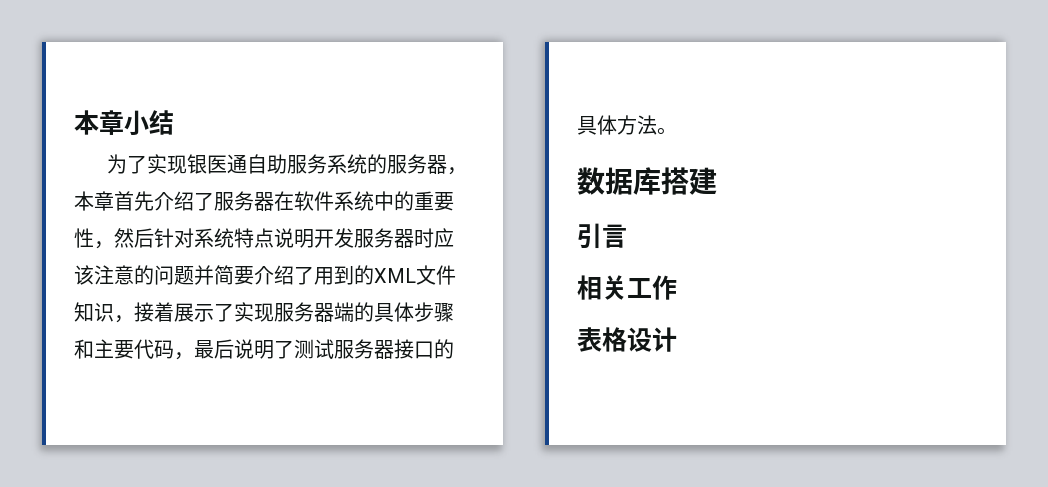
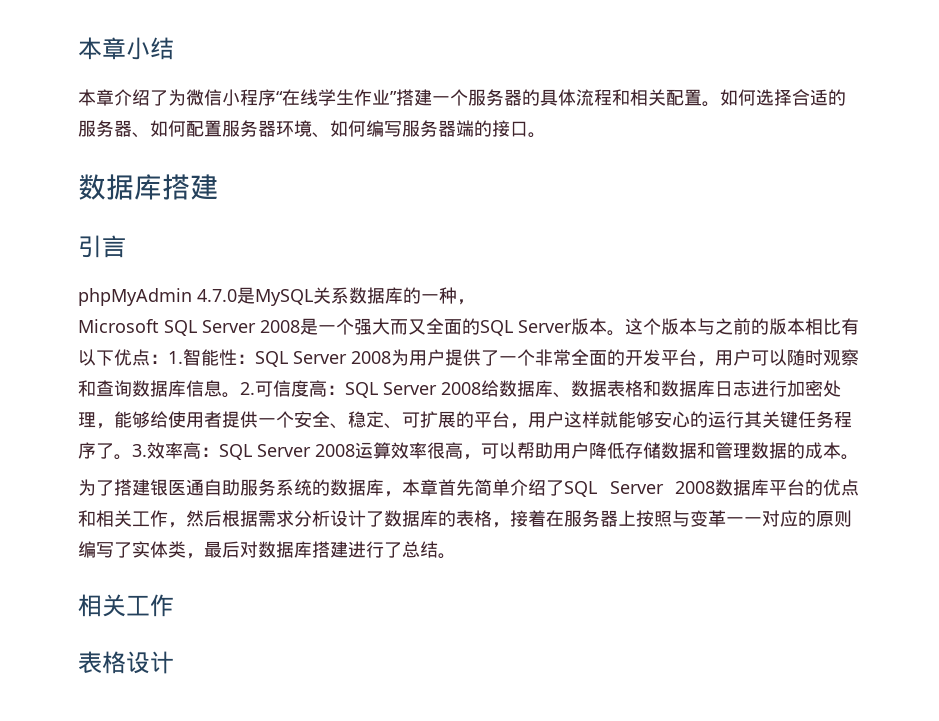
[106,154,467,175] [74,191,454,211] [74,228,454,249] [74,265,456,285] [74,302,454,323] [74,339,454,360] [577,115,677,135] [577,167,717,195] [577,223,627,249] 为了实现银医通自助服务系统的服务器，本章首先介绍了服务器在软件系统中的重要性，然后针对系统特点说明开发服务器时应该注意的问题并简要介绍了用到的XML文件知识，接着展示了实现服务器端的具体步骤和主要代码，最后说明了测试服务器接口的具体方法。 // 数据库搭建 // 引言 -> [78,89,846,107] [78,120,546,138] [78,174,218,200] [78,235,126,258] [78,287,475,306] [78,318,859,336] [78,349,859,367] [78,380,841,398] [78,411,852,429] [78,442,859,460] [78,479,859,497] [78,510,852,528] [78,541,456,559] 本章介绍了为微信小程序“在线学生作业”搭建一个服务器的具体流程和相关配置。如何选择合适的服务器、如何配置服务器环境、如何编写服务器端的接口。 // 数据库搭建 // 引言 // phpMyAdmin 4.7.0是MySQL关系数据库的一种， // Microsoft SQL Server 2008是一个强大而又全面的SQL Server版本。这个版本与之前的版本相比有以下优点：1.智能性：SQL Server 2008为用户提供了一个非常全面的开发平台，用户可以随时观察和查询数据库信息。2.可信度高：SQL Server 2008给数据库、数据表格和数据库日志进行加密处理，能够给使用者提供一个安全、稳定、可扩展的平台，用户这样就能够安心的运行其关键任务程序了。3.效率高：SQL Server 2008运算效率很高，可以帮助用户降低存储数据和管理数据的成本。 // 为了搭建银医通自助服务系统的数据库，本章首先简单介绍了SQL Server 2008数据库平台的优点和相关工作，然后根据需求分析设计了数据库的表格，接着在服务器上按照与变革一一对应的原则编写了实体类，最后对数据库搭建进行了总结。

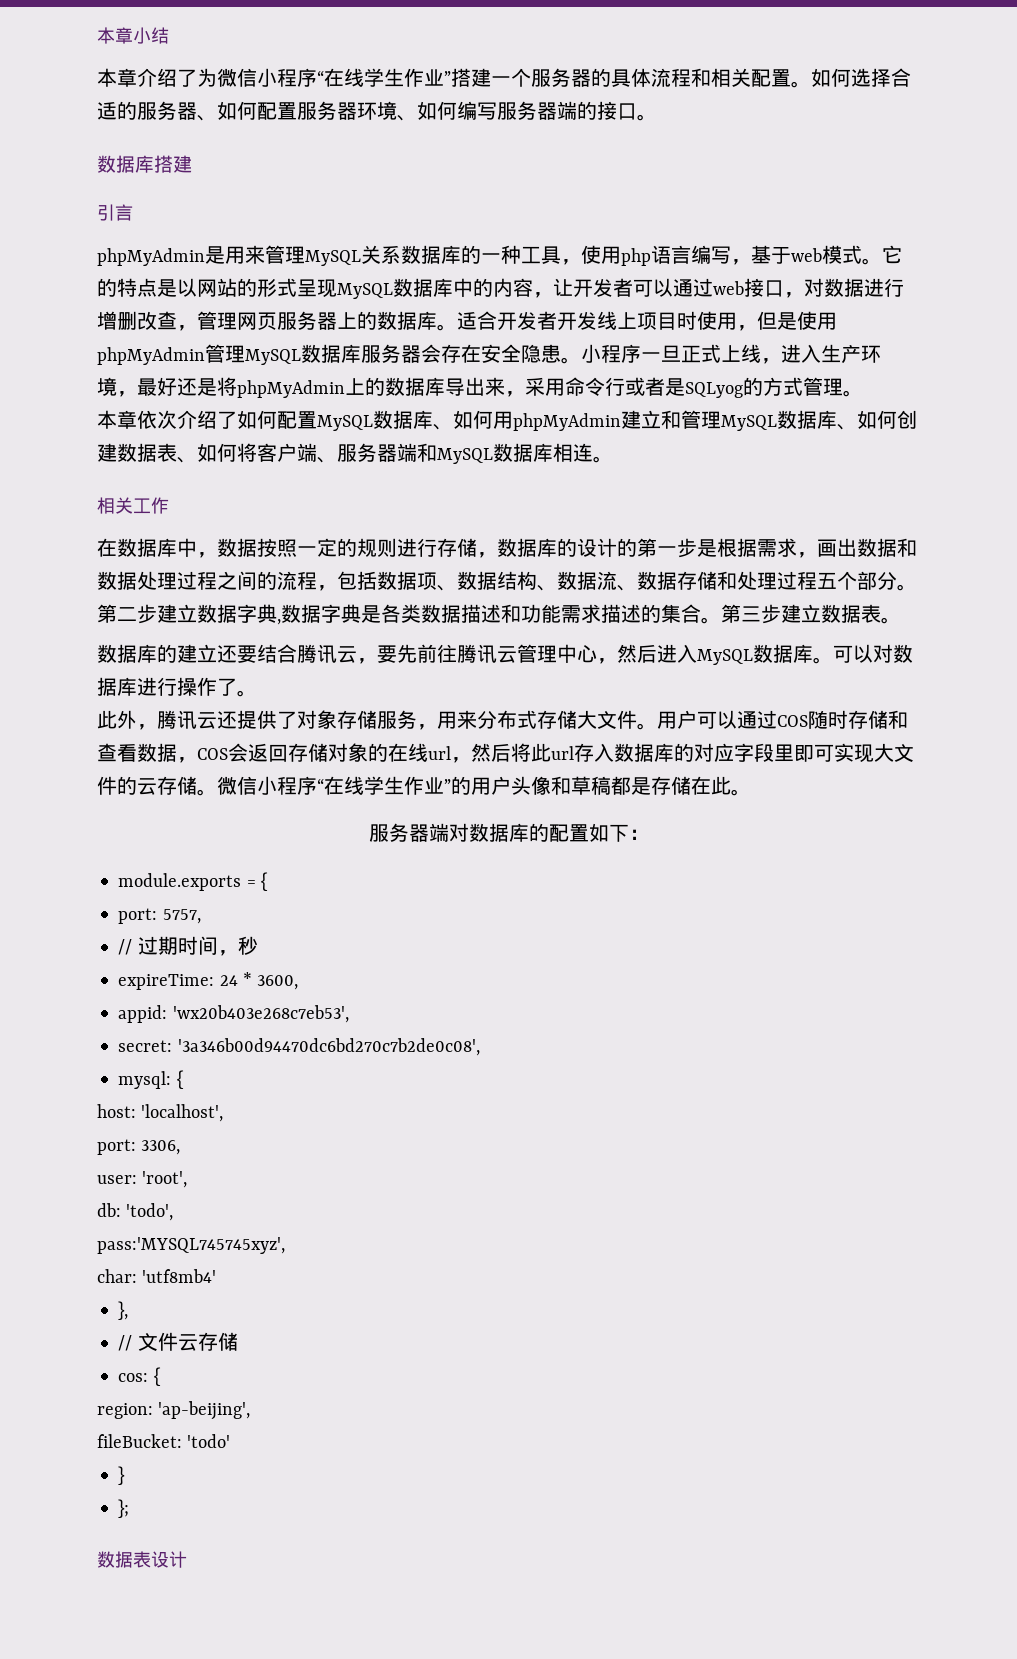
[197,287,255,304] 4.7.0是 -> [205,245,305,264] 是用来管理
[457,299,475,305] [78,318,859,336] [78,349,859,367] [78,380,841,398] [78,411,852,429] [78,442,859,460] [78,479,859,497] [78,510,852,528] [78,541,456,559] [78,594,174,617] [78,651,126,674] ， // Microsoft SQL Server 2008是一个强大而又全面的SQL Server版本。这个版本与之前的版本相比有以下优点：1.智能性：SQL Server 2008为用户提供了一个非常全面的开发平台，用户可以随时观察和查询数据库信息。2.可信度高：SQL Server 2008给数据库、数据表格和数据库日志进行加密处理，能够给使用者提供一个安全、稳定、可扩展的平台，用户这样就能够安心的运行其关键任务程序了。3.效率高：SQL Server 2008运算效率很高，可以帮助用户降低存储数据和管理数据的成本。 // 为了搭建银医通自助服务系统的数据库，本章首先简单介绍了SQL Server 2008数据库平台的优点和相关工作，然后根据需求分析设计了数据库的表格，接着在服务器上按照与变革一一对应的原则编写了实体类，最后对数据库搭建进行了总结。 // 相关工作 // 表格 -> [521,245,902,266] [97,278,904,299] [97,311,837,331] [97,344,881,365] [97,377,863,398] [97,410,917,431] [97,443,613,464] [97,497,169,514] [97,538,917,558] [97,571,917,591] [97,604,901,625] [97,644,913,665] [97,677,257,697] [97,710,908,730] [97,743,914,763] [97,776,751,796] [368,823,649,842] [118,872,268,891] [118,908,201,924] [118,936,258,956] [118,972,299,990] [118,1005,349,1023] [118,1038,480,1056] [118,1070,184,1089] [97,1104,224,1122] [97,1139,181,1155] [97,1171,188,1188] [97,1203,174,1221] [97,1237,285,1254] [97,1269,217,1283] [118,1301,129,1320] [118,1332,238,1351] [118,1367,161,1386] [97,1401,251,1420] [97,1434,231,1448] [118,1466,126,1485] [118,1499,130,1518] [97,1551,151,1568] 工具，使用php语言编写，基于web模式。它的特点是以网站的形式呈现MySQL数据库中的内容，让开发者可以通过web接口，对数据进行增删改查，管理网页服务器上的数据库。适合开发者开发线上项目时使用，但是使用phpMyAdmin管理MySQL数据库服务器会存在安全隐患。小程序一旦正式上线，进入生产环境，最好还是将phpMyAdmin上的数据库导出来，采用命令行或者是SQLyog的方式管理。 // 本章依次介绍了如何配置MySQL数据库、如何用phpMyAdmin建立和管理MySQL数据库、如何创建数据表、如何将客户端、服务器端和MySQL数据库相连。 // 相关工作 // 在数据库中，数据按照一定的规则进行存储，数据库的设计的第一步是根据需求，画出数据和数据处理过程之间的流程，包括数据项、数据结构、数据流、数据存储和处理过程五个部分。第二步建立数据字典,数据字典是各类数据描述和功能需求描述的集合。第三步建立数据表。 // 数据库的建立还要结合腾讯云，要先前往腾讯云管理中心，然后进入MySQL数据库。可以对数据库进行操作了。 // 此外，腾讯云还提供了对象存储服务，用来分布式存储大文件。用户可以通过COS随时存储和查看数据，COS会返回存储对象的在线url，然后将此url存入数据库的对应字段里即可实现大文件的云存储。微信小程序“在线学生作业”的用户头像和草稿都是存储在此。 // 服务器端对数据库的配置如下： // module.exports = { // port: 5757, // // 过期时间，秒 // expireTime: 24 * 3600, // appid: 'wx20b403e268c7eb53', // secret: '3a346b00d94470dc6bd270c7b2de0c08', // mysql: { // host: 'localhost', // port: 3306, // user: 'root', // db: 'todo', // pass:'MYSQL745745xyz', // char: 'utf8mb4' // }, // // 文件云存储 // cos: { // region: 'ap-beijing', // fileBucket: 'todo' // } // }; // 数据表

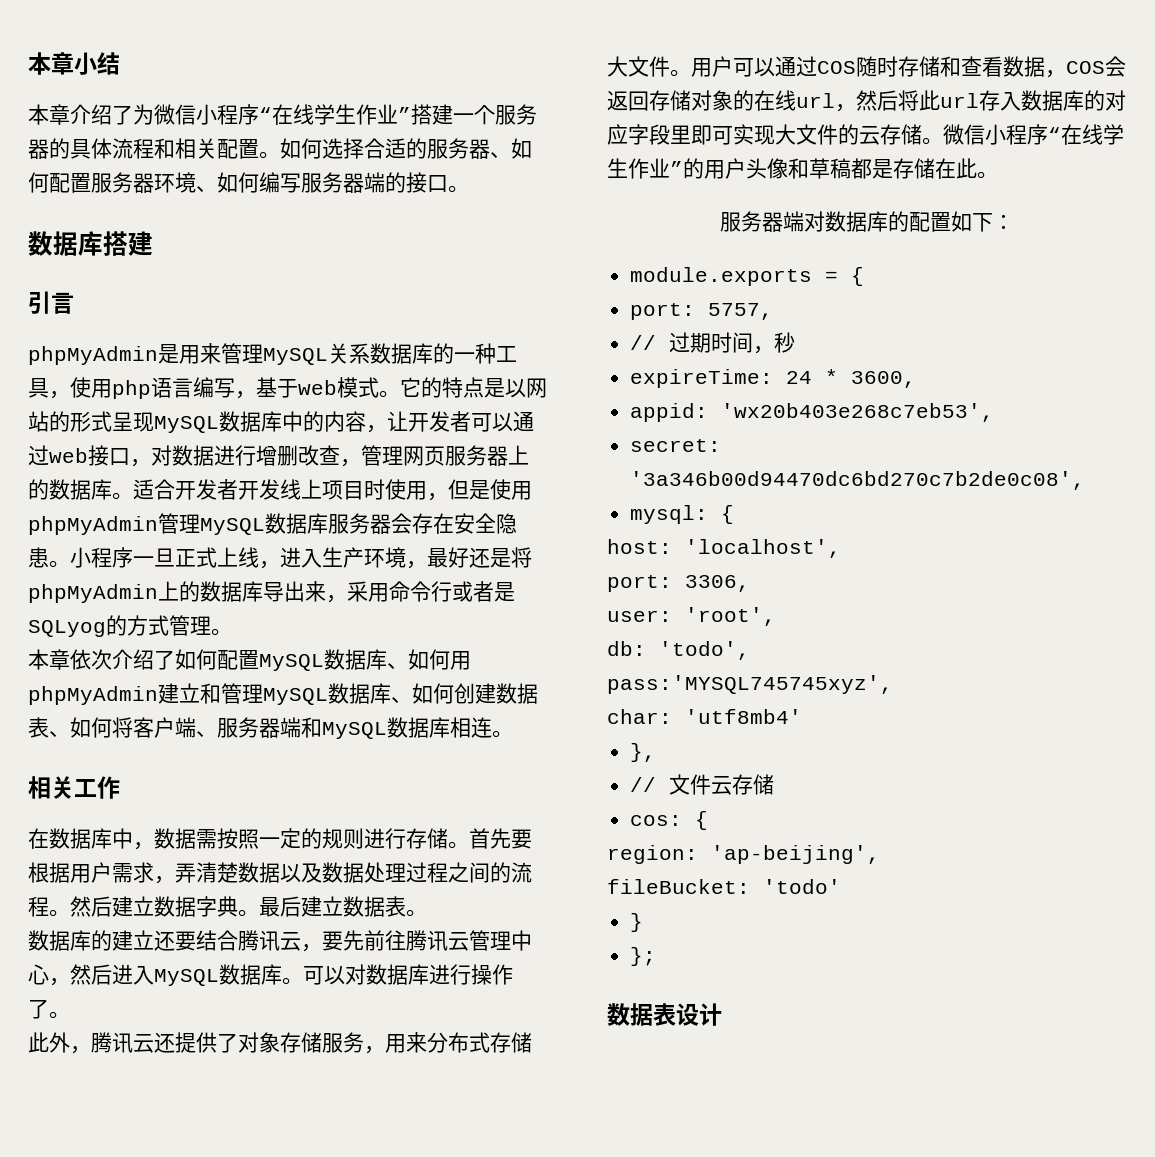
(257, 547) none -> [196,829,217,849] 需
[477,538,917,558] ，数据库的设计的第一步是根据需求，画出数据和 -> [448,828,532,849] [28,862,322,884] 。首先要根据用户需求，弄清楚数据以及
[317,571,917,591] [97,604,781,625] ，包括数据项、数据结构、数据流、数据存储和处理过程五个部分。第二步建立数据字典,数据字典是各类数据描述和功能需求描述的集合。第三步 -> [49,896,301,917] 。然后建立数据字典。最后

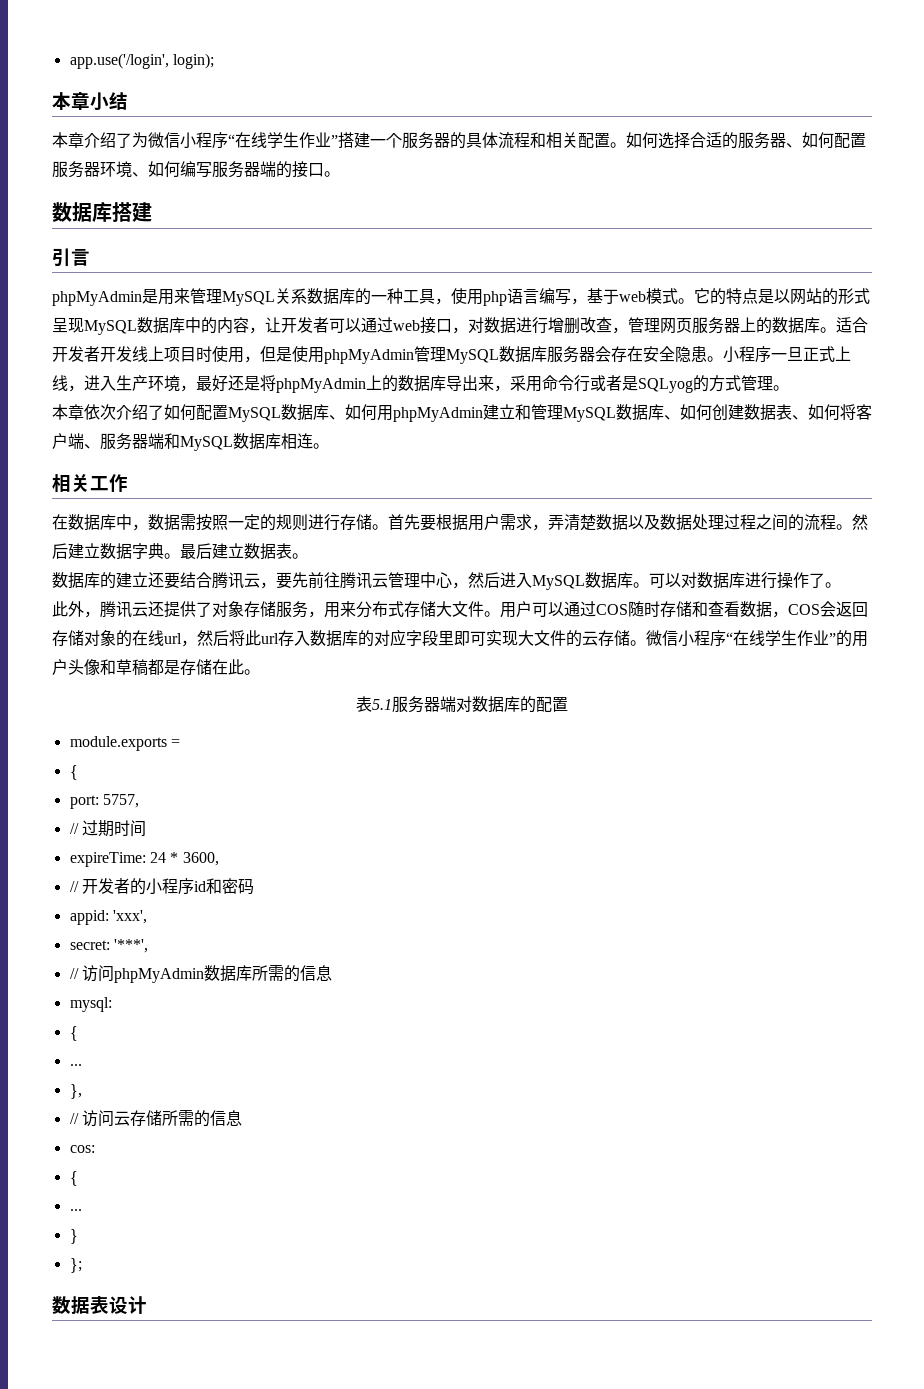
(28, 63) none -> [69,53,214,69] app.use('/login', login); //
(998, 175) none -> [356,696,392,712] 表5.1
[951,211,1014,232] 如下： -> (568, 704) none
(839, 276) none -> (180, 743) //
[753,332,796,354] ，秒 -> (146, 828) none
(917, 379) none -> [69,878,254,895] // // 开发者的小程序id和密码
[721,403,995,422] 'wx20b403e268c7eb53', -> [112,910,147,924] 'xxx',
[630,471,1086,490] '3a346b00d94470dc6bd270c7b2de0c08', -> [113,939,148,953] [69,965,332,983] '***', // // 访问phpMyAdmin数据库所需的信息
[721,505,735,524] [607,539,841,558] [607,575,750,592] [607,607,776,626] [607,641,750,660] [607,675,893,694] [607,709,802,724] { // host: 'localhost', // port: 3306, // user: 'root', // db: 'todo', // pass:'MYSQL745745xyz', // char: 'utf8mb4' -> [69,1026,78,1041] [69,1064,82,1066] // { // ...
[669,774,775,795] 文件云存储 -> [81,1110,242,1127] 访问云存储所需的信息
[695,811,709,830] [607,845,880,864] [607,879,841,894] { // region: 'ap-beijing', // fileBucket: 'todo' -> [69,1171,78,1186] [69,1209,82,1211] // { // ...

